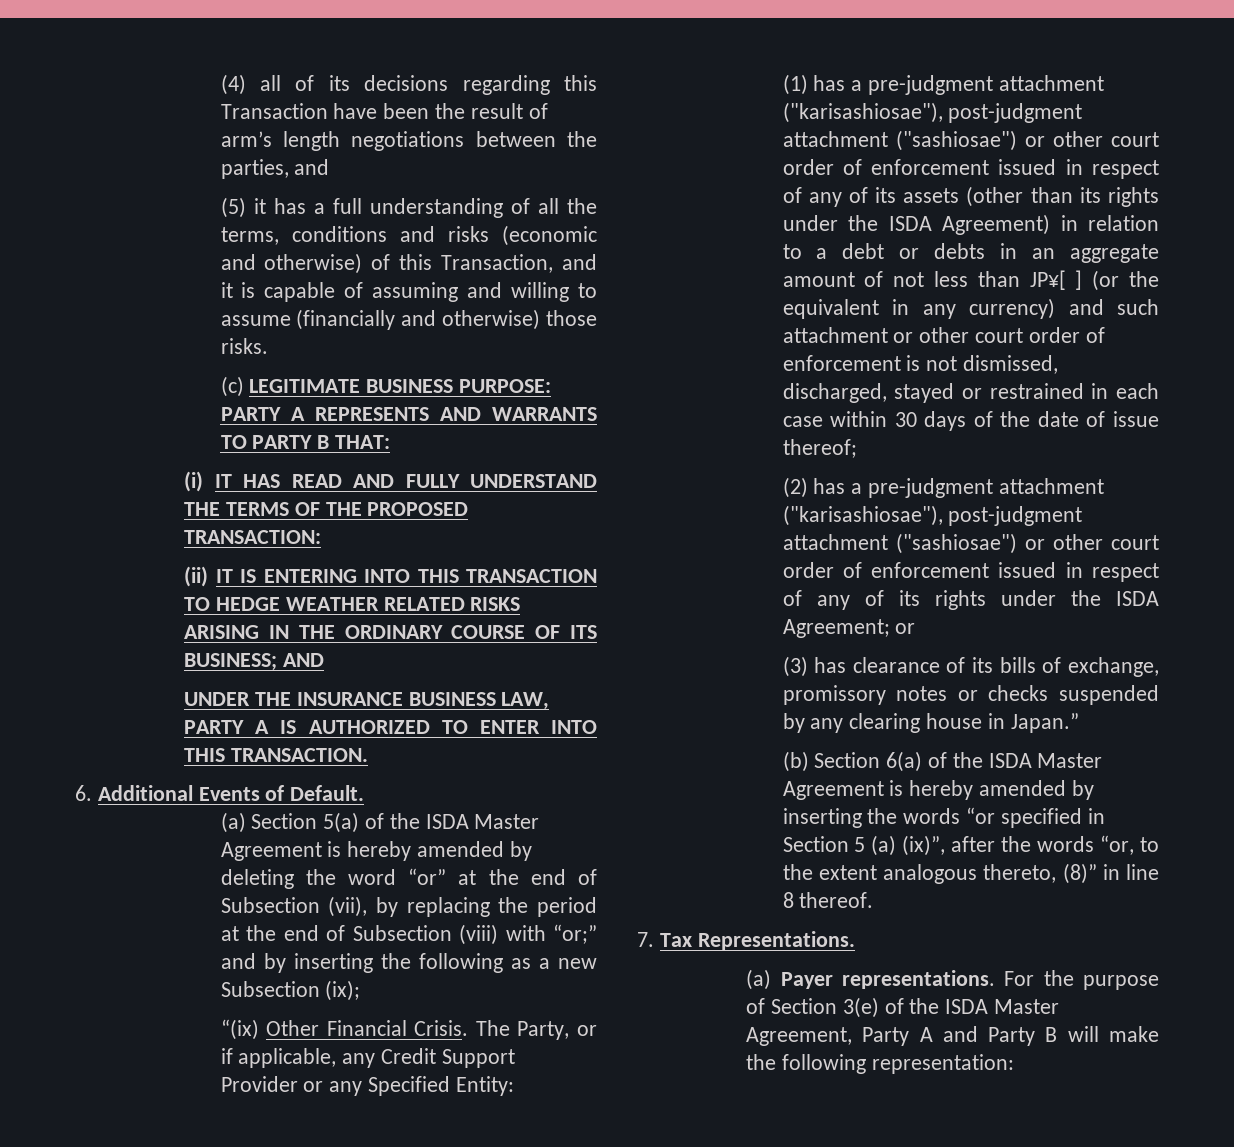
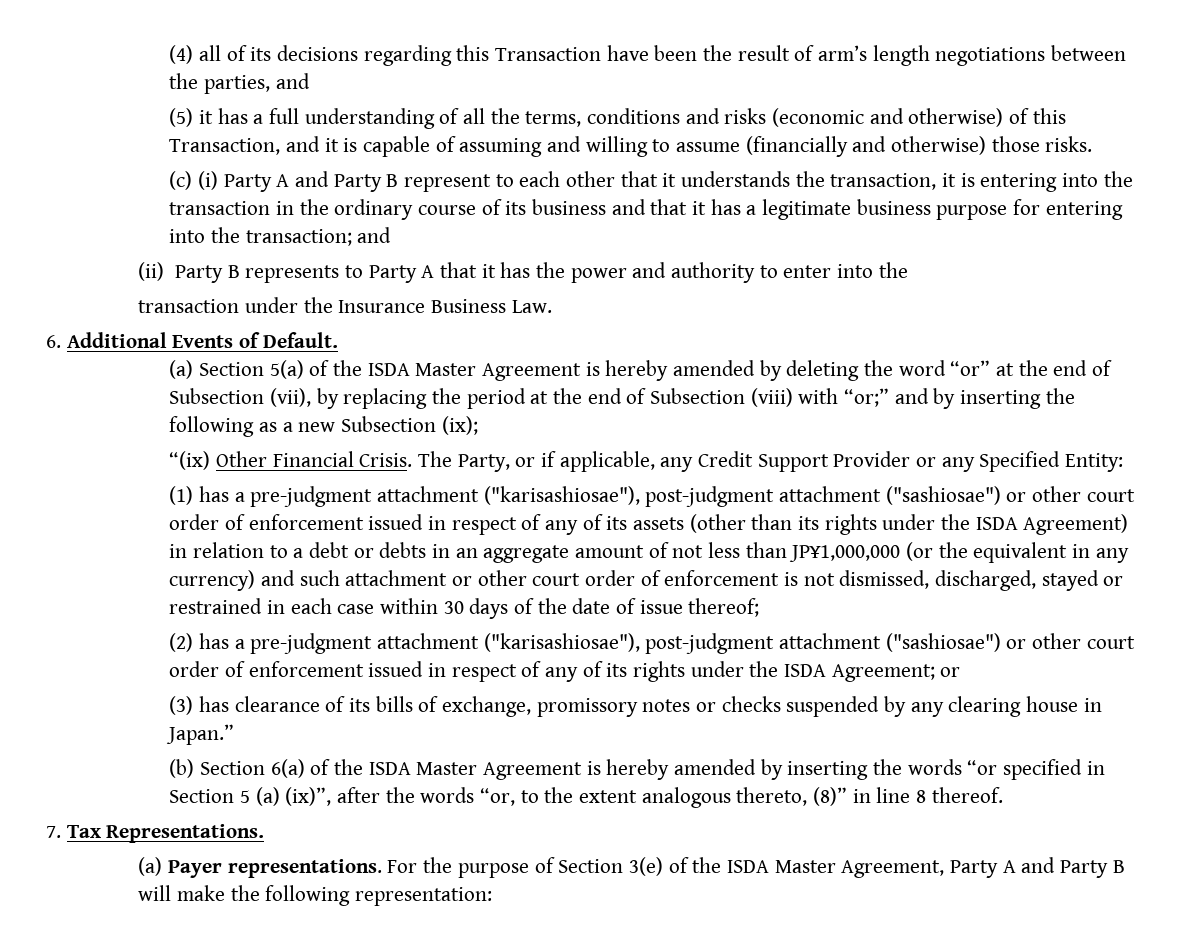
[249,379,551,393] [220,407,597,421] [220,435,390,449] [184,471,597,492] [184,502,469,516] [184,530,322,544] [184,566,597,587] [184,597,521,611] [184,625,597,639] [184,653,324,671] [184,692,550,710] [184,720,597,734] [184,748,368,762] LEGITIMATE BUSINESS PURPOSE: PARTY A REPRESENTS AND WARRANTS TO PARTY B THAT: // (i) IT HAS READ AND FULLY UNDERSTAND THE TERMS OF THE PROPOSED TRANSACTION: // (ii) IT IS ENTERING INTO THIS TRANSACTION TO HEDGE WEATHER RELATED RISKS ARISING IN THE ORDINARY COURSE OF ITS BUSINESS; AND // UNDER THE INSURANCE BUSINESS LAW, PARTY A IS AUTHORIZED TO ENTER INTO THIS TRANSACTION. -> [197,171,1133,192] [169,199,1123,220] [169,227,392,246] [138,262,908,283] [138,297,552,313] (i) Party A and Party B represent to each other that it understands the transaction, it is entering into the transaction in the ordinary course of its business and that it has a legitimate business purpose for entering into the transaction; and // (ii) Party B represents to Party A that it has the power and authority to enter into the // transaction under the Insurance Business Law.
[1029,270,1083,290] JP¥[ ] -> [789,545,901,562] JP¥1,000,000

